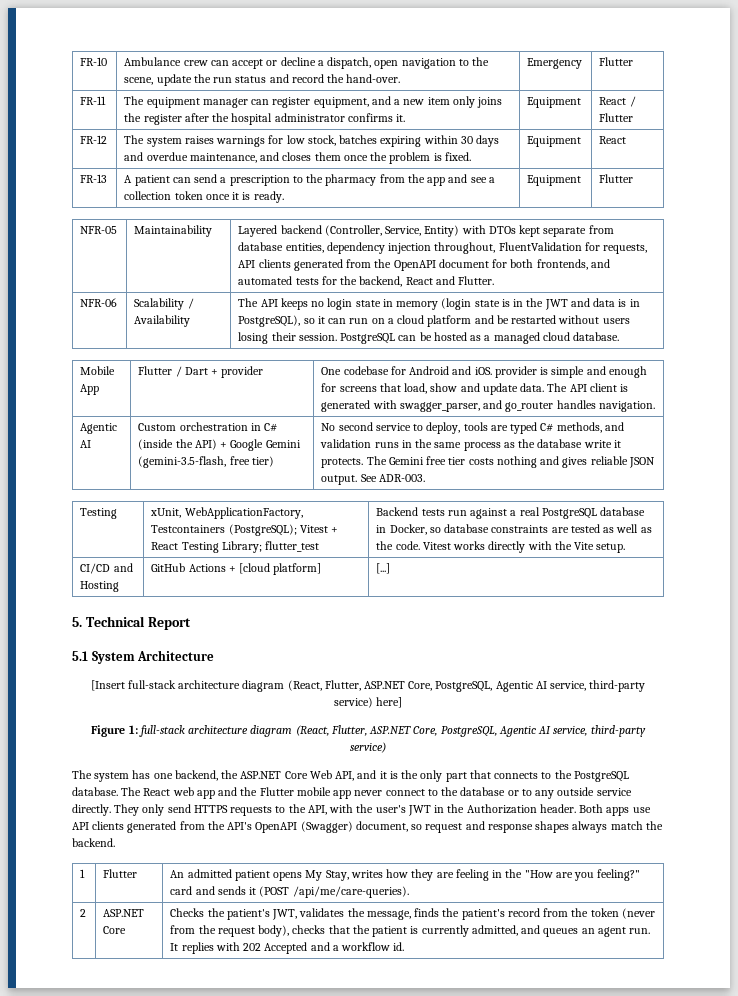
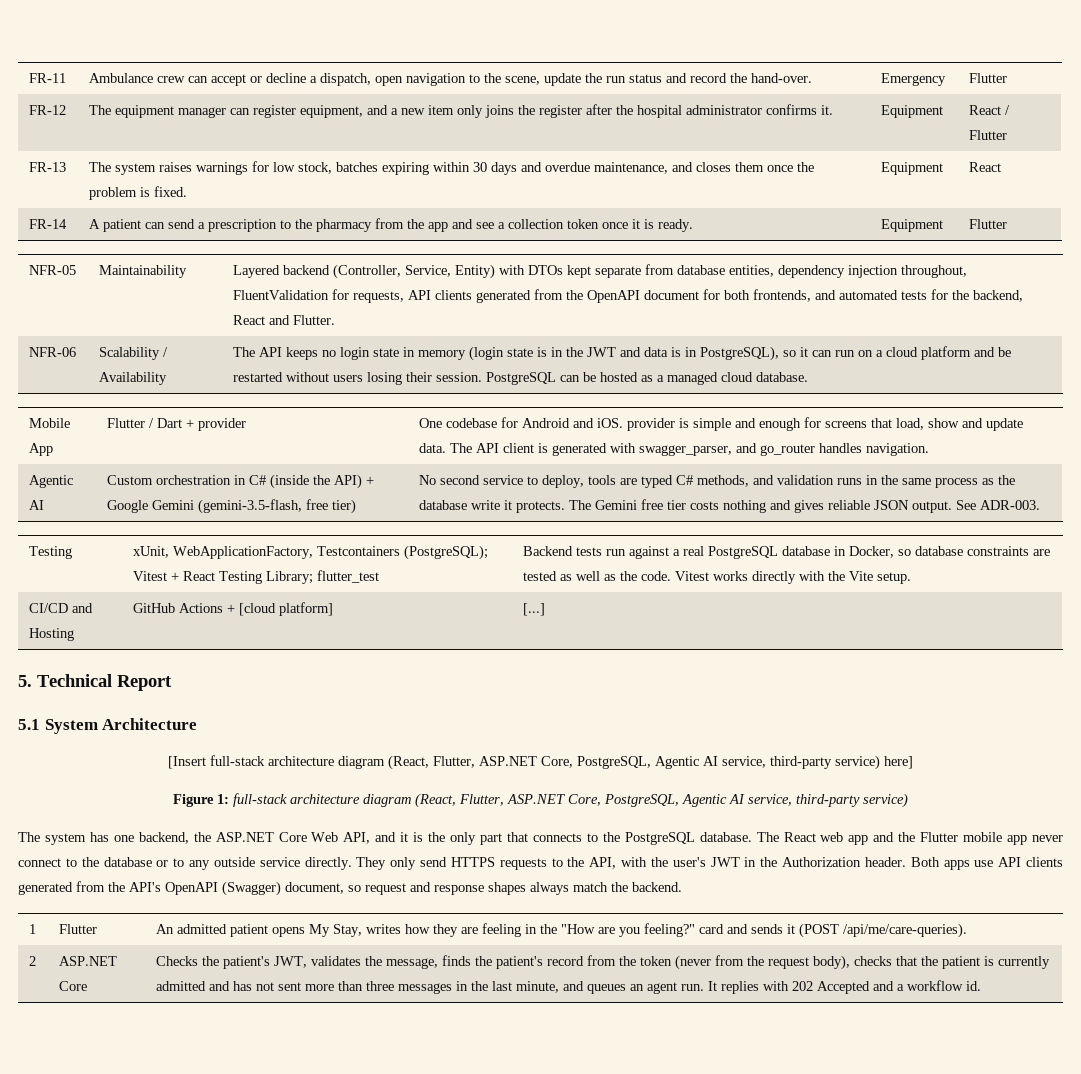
[80,57,108,66] FR-10 -> [29,73,67,83] FR-11
[80,96,107,105] FR-11 -> [29,105,67,115] FR-12
[80,135,108,144] FR-12 -> [29,162,67,172] FR-13
[80,174,108,183] FR-13 -> [29,219,68,229] FR-14
[471,925,518,936] admitted, -> [156,981,560,994] admitted and has not sent more than three messages in the last minute,

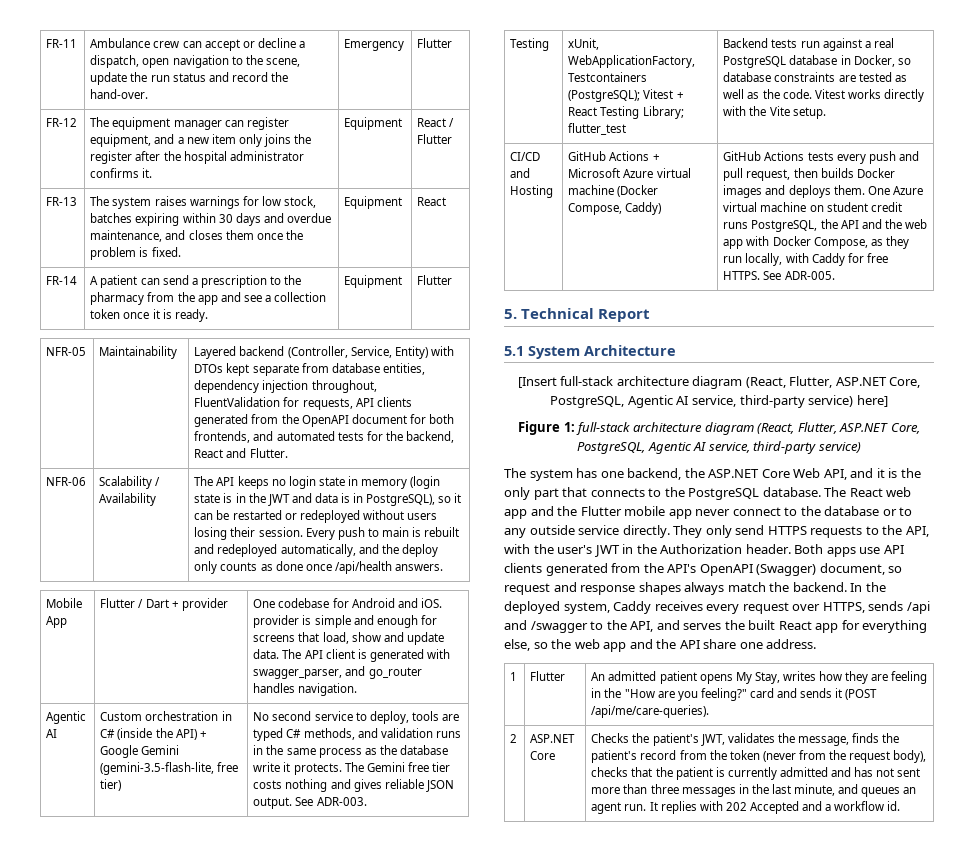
[835,346,1012,360] [233,372,284,382] run on a cloud platform and be restarted -> [216,510,360,523] be restarted or redeployed
[486,372,809,385] PostgreSQL can be hosted as a managed cloud database. -> [305,527,460,540] [194,544,438,557] [194,561,443,574] Every push to main is rebuilt and redeployed automatically, and the deploy only counts as done once /api/health answers.
[198,499,303,514] (gemini-3.5-flash, -> [100,762,215,775] (gemini-3.5-flash-lite,
[239,602,334,616] [523,603,546,616] [cloud platform] | [...] -> [568,168,691,178] [568,185,659,197] [568,202,662,215] [723,151,919,164] [723,168,895,181] [723,185,923,198] [723,202,902,212] [723,219,927,232] [723,236,909,249] [723,253,888,266] [723,271,835,280] Microsoft Azure virtual machine (Docker Compose, Caddy) | GitHub Actions tests every push and pull request, then builds Docker images and deploys them. One Azure virtual machine on student credit runs PostgreSQL, the API and the web app with Docker Compose, as they run locally, with Caddy for free HTTPS. See ADR-005.
(682, 887) none -> [850,582,886,592] [504,601,930,614] [504,620,928,633] [504,639,817,652] In the deployed system, Caddy receives every request over HTTPS, sends /api and /swagger to the API, and serves the built React app for everything else, so the web app and the API share one address.

